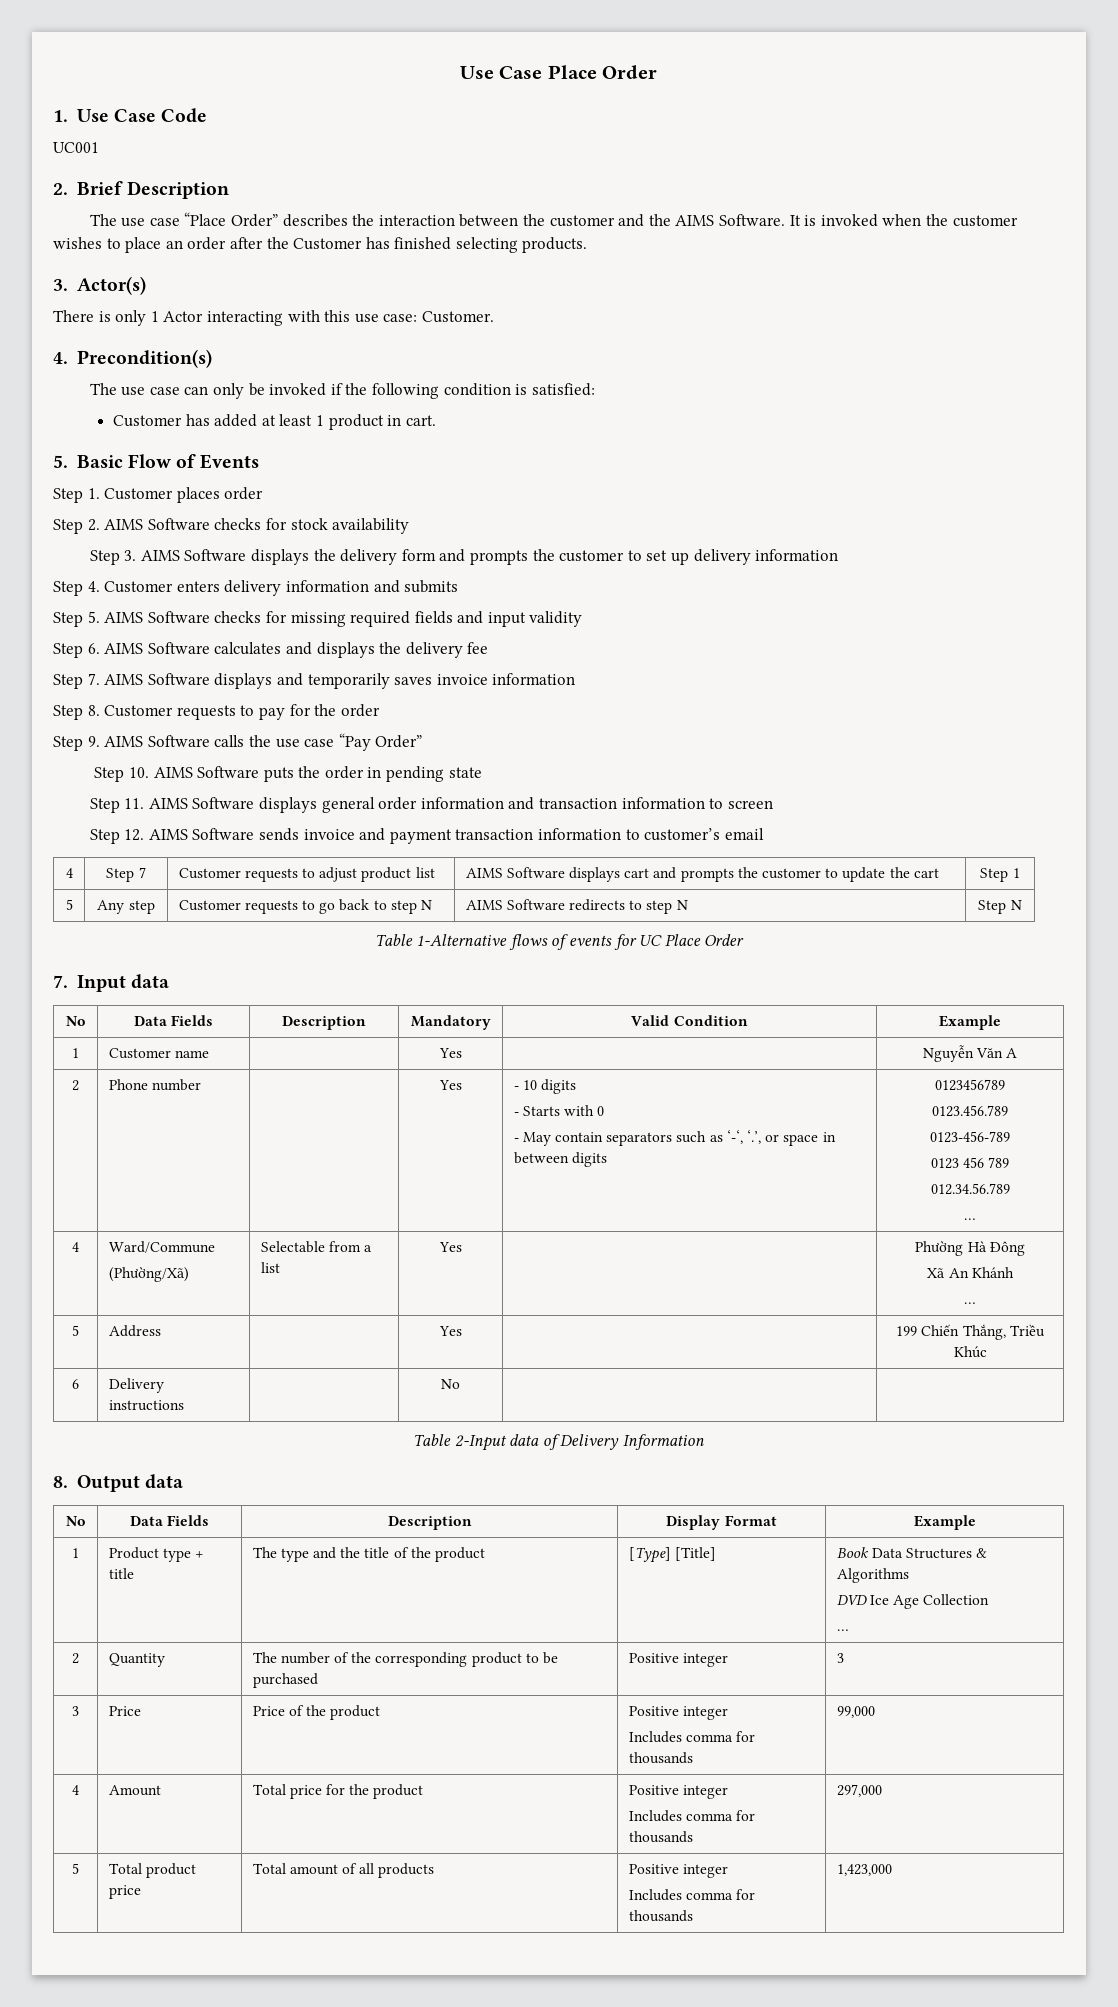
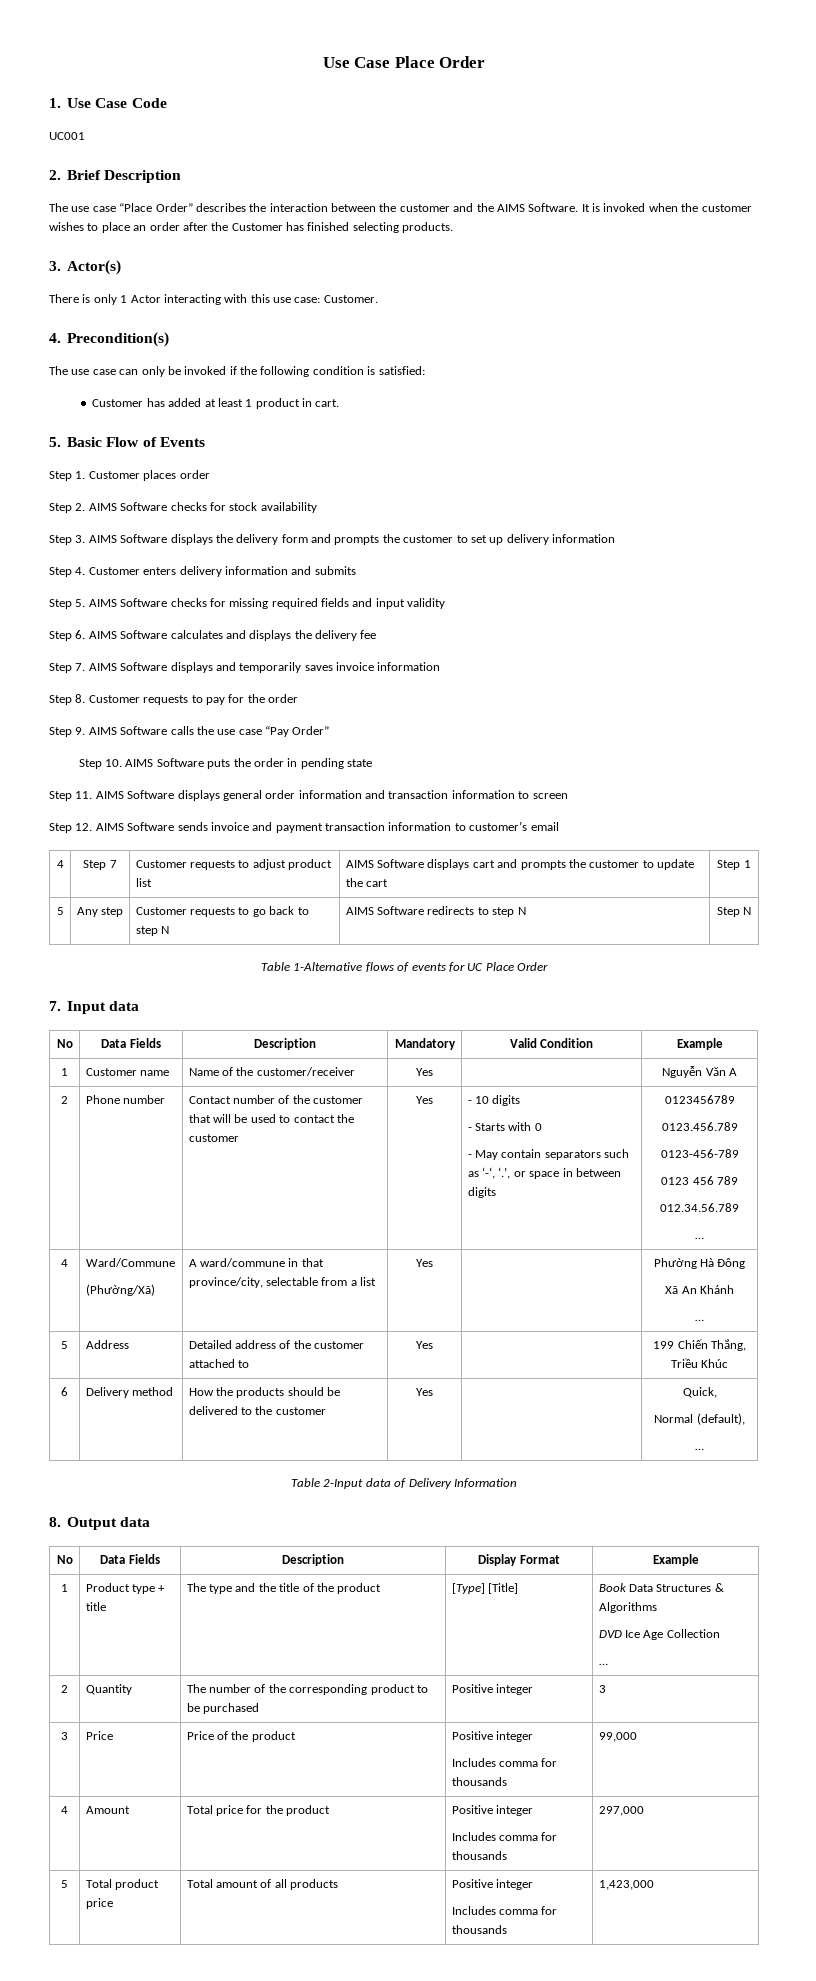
(209, 1054) none -> [188,1067,355,1076] Name of the customer/receiver
(201, 1085) none -> [188,1095,364,1104] [188,1114,354,1123] [188,1134,239,1142] Contact number of the customer that will be used to contact the customer
[260,1241,325,1253] Selectable -> [188,1258,324,1267] [188,1277,319,1288] A ward/commune in that province/city, selectable
(161, 1331) none -> [188,1340,365,1349] [188,1359,250,1368] Detailed address of the customer attached to
[108,1400,184,1411] [441,1379,460,1389] instructions | | No | | -> [132,1387,174,1396] [188,1387,341,1398] [188,1406,326,1415] [416,1388,433,1396] [682,1387,717,1398] [654,1413,745,1425] [695,1448,704,1450] method | How the products should be delivered to the customer | Yes | | Quick, // Normal (default), // …

